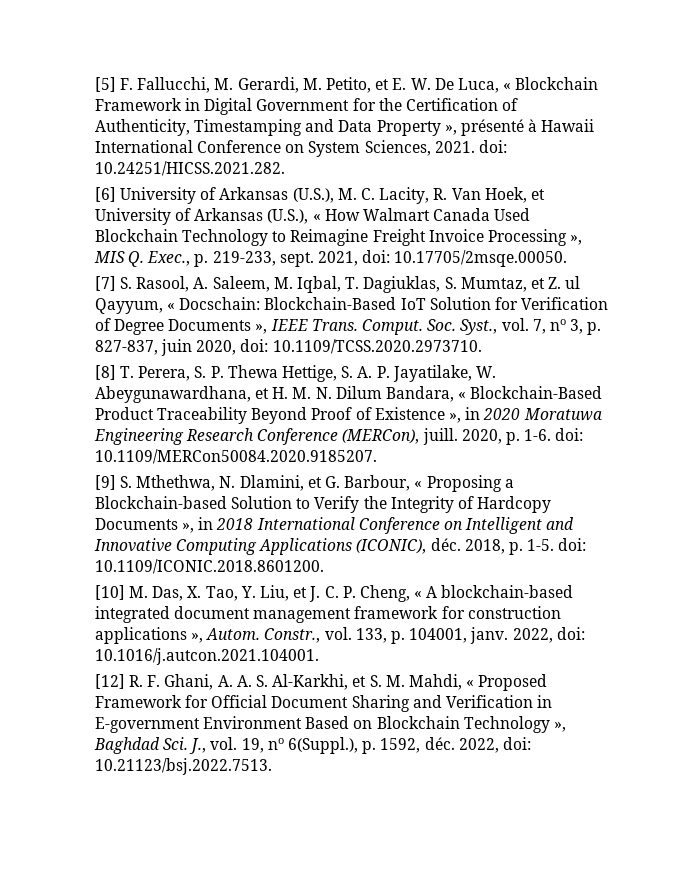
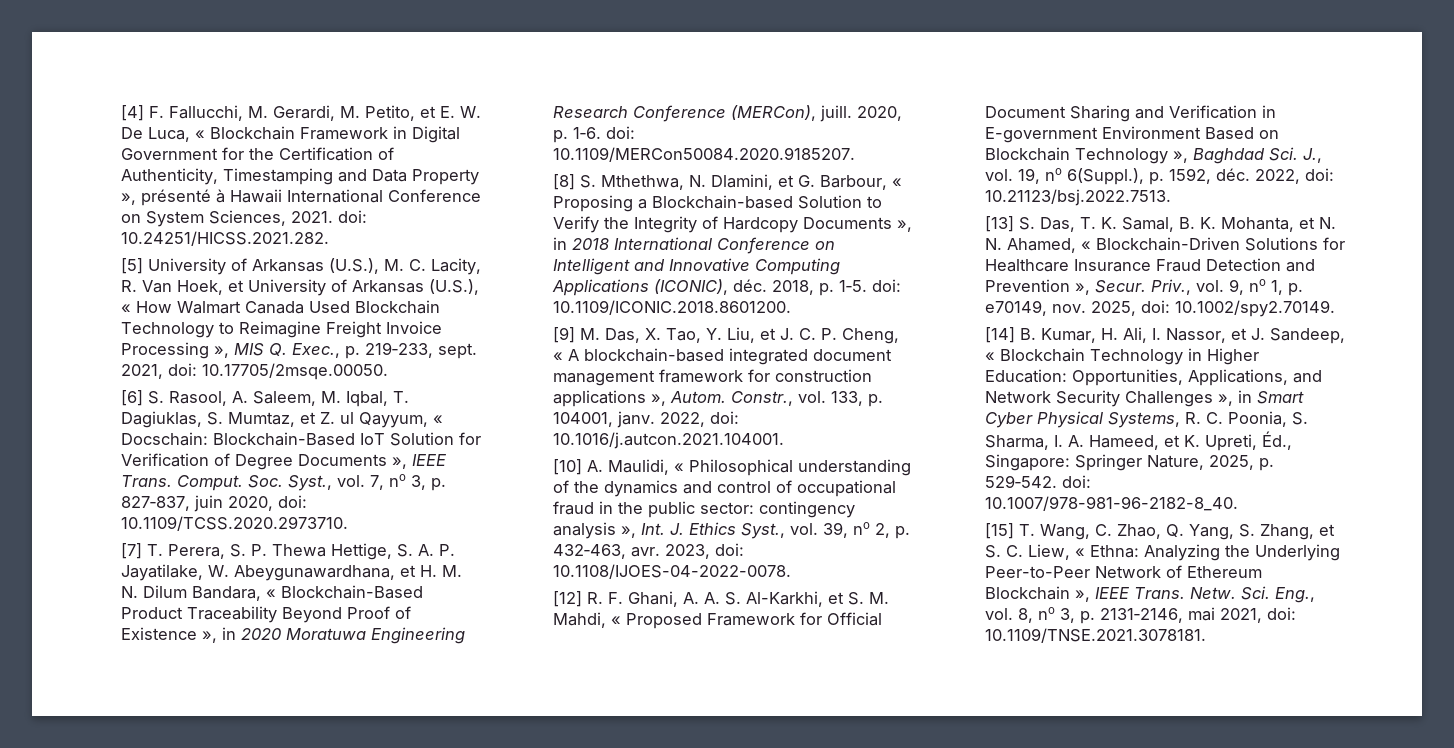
[94,77,116,92] [5] -> [121,105,145,121] [4]
[94,187,116,202] [6] -> [121,258,144,274] [5]
[94,276,116,291] [7] -> [121,390,144,406] [6]
[94,365,116,380] [8] -> [121,543,143,559] [7]
[94,475,116,490] [9] -> [553,174,576,190] [8]
[94,585,125,600] [10] -> [553,327,576,343] [9]
(319, 656) none -> [553,459,912,476] [553,480,897,497] [553,501,856,518] [553,522,911,539] [553,543,745,559] [553,564,792,579] // [10] A. Maulidi, « Philosophical understanding of the dynamics and control of occupational fraud in the public sector: contingency analysis », Int. J. Ethics Syst., vol. 39, no 2, p. 432‑463, avr. 2023, doi: 10.1108/IJOES-04-2022-0078.
(272, 766) none -> [985,216,1337,232] [985,237,1346,253] [985,258,1316,272] [985,279,1304,296] [985,300,1336,317] [985,327,1346,344] [985,348,1260,365] [985,369,1323,386] [985,390,1305,407] [985,411,1309,428] [985,431,1293,451] [985,454,1275,471] [985,475,1092,488] [985,496,1239,511] [985,523,1336,540] [985,544,1341,561] [985,565,1263,578] [985,586,1316,603] [985,607,1297,624] [985,628,1207,643] // [13] S. Das, T. K. Samal, B. K. Mohanta, et N. N. Ahamed, « Blockchain-Driven Solutions for Healthcare Insurance Fraud Detection and Prevention », Secur. Priv., vol. 9, no 1, p. e70149, nov. 2025, doi: 10.1002/spy2.70149. // [14] B. Kumar, H. Ali, I. Nassor, et J. Sandeep, « Blockchain Technology in Higher Education: Opportunities, Applications, and Network Security Challenges », in Smart Cyber Physical Systems, R. C. Poonia, S. Sharma, I. A. Hameed, et K. Upreti, Éd., Singapore: Springer Nature, 2025, p. 529‑542. doi: 10.1007/978-981-96-2182-8_40. // [15] T. Wang, C. Zhao, Q. Yang, S. Zhang, et S. C. Liew, « Ethna: Analyzing the Underlying Peer-to-Peer Network of Ethereum Blockchain », IEEE Trans. Netw. Sci. Eng., vol. 8, no 3, p. 2131‑2146, mai 2021, doi: 10.1109/TNSE.2021.3078181.

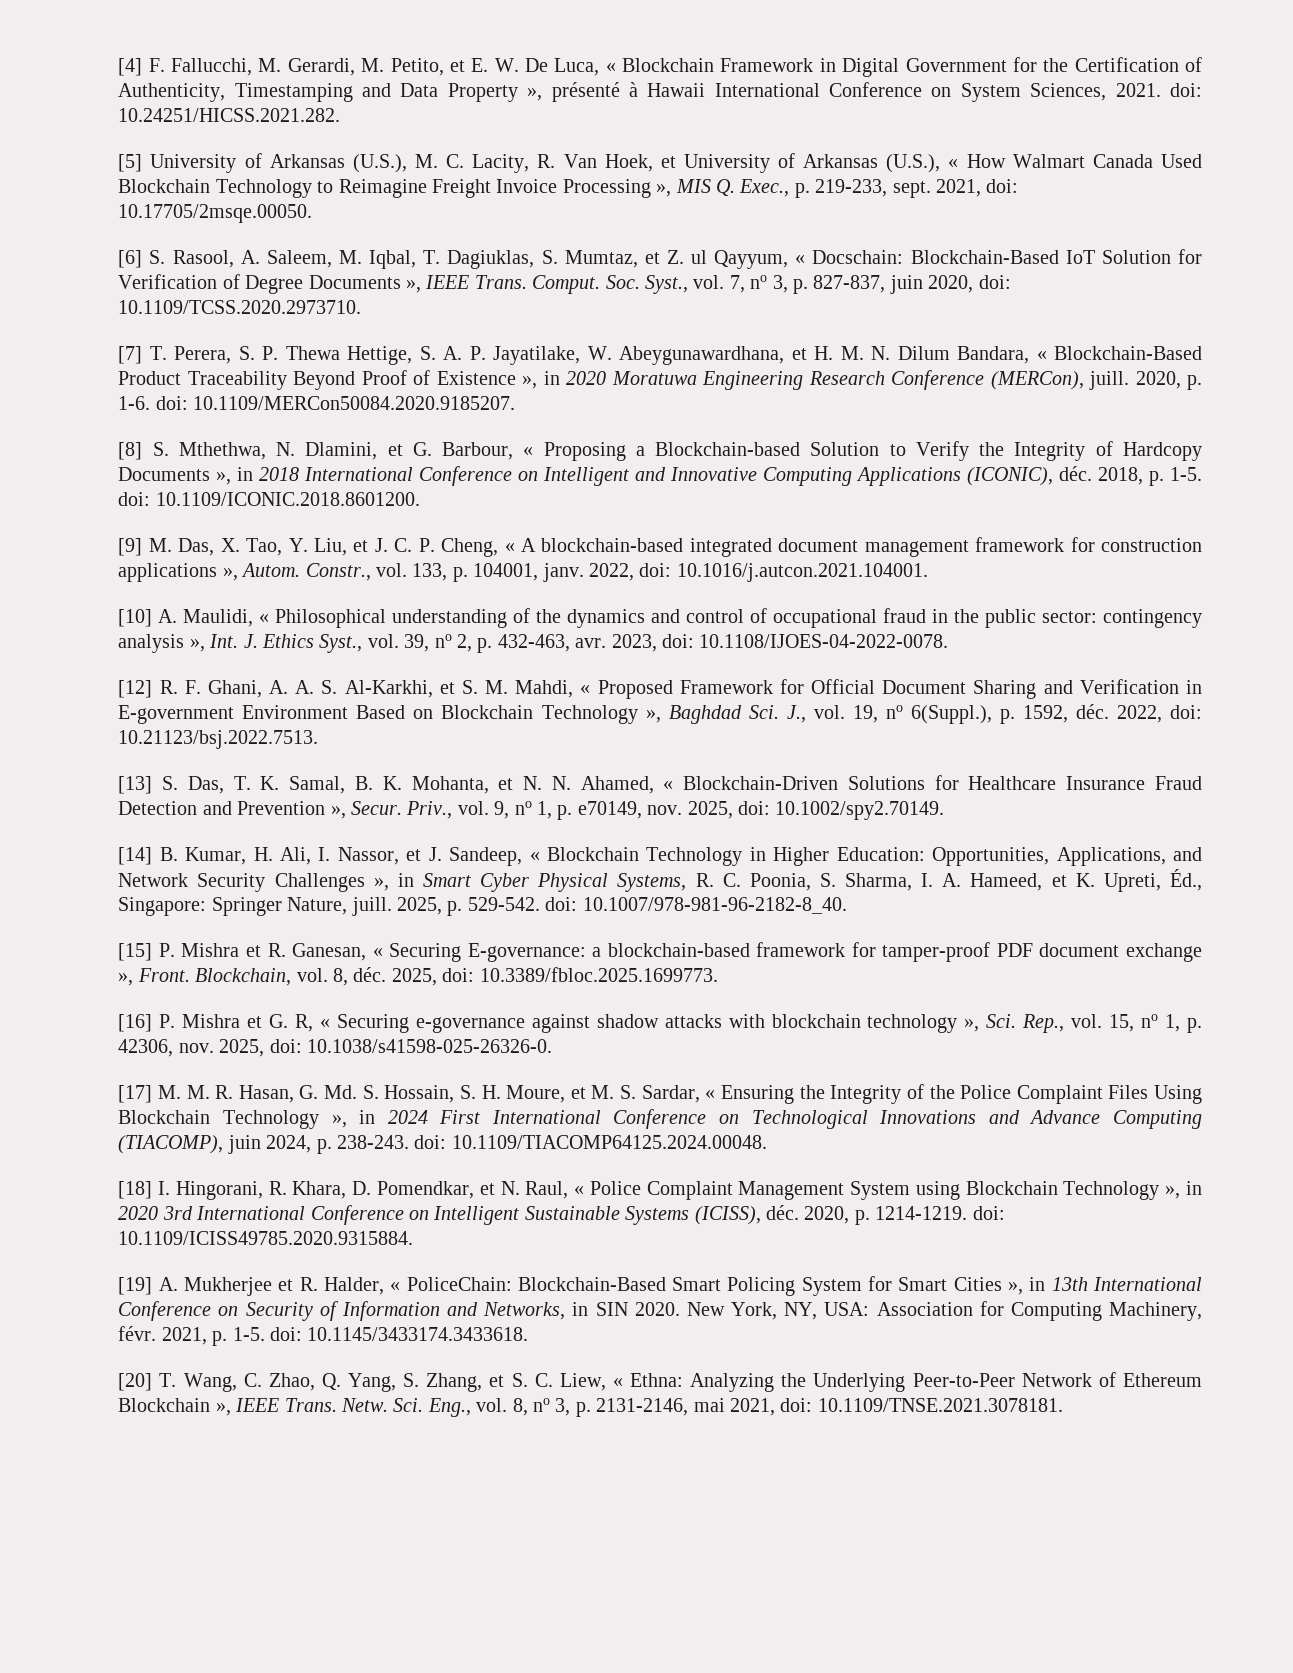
(1205, 462) none -> [351,897,392,916] juill.
(1015, 531) none -> [158,942,1202,962] [118,967,718,986] [118,1014,1202,1033] [118,1039,552,1057] [118,1084,1203,1104] [118,1109,1202,1129] [118,1135,767,1154] [118,1181,1202,1200] [118,1205,1005,1225] [118,1231,414,1245] [118,1276,1202,1296] [118,1301,1203,1321] [118,1326,529,1346] [118,1373,153,1391] P. Mishra et R. Ganesan, « Securing E-governance: a blockchain-based framework for tamper-proof PDF document exchange », Front. Blockchain, vol. 8, déc. 2025, doi: 10.3389/fbloc.2025.1699773. // [16] P. Mishra et G. R, « Securing e-governance against shadow attacks with blockchain technology », Sci. Rep., vol. 15, no 1, p. 42306, nov. 2025, doi: 10.1038/s41598-025-26326-0. // [17] M. M. R. Hasan, G. Md. S. Hossain, S. H. Moure, et M. S. Sardar, « Ensuring the Integrity of the Police Complaint Files Using Blockchain Technology », in 2024 First International Conference on Technological Innovations and Advance Computing (TIACOMP), juin 2024, p. 238‑243. doi: 10.1109/TIACOMP64125.2024.00048. // [18] I. Hingorani, R. Khara, D. Pomendkar, et N. Raul, « Police Complaint Management System using Blockchain Technology », in 2020 3rd International Conference on Intelligent Sustainable Systems (ICISS), déc. 2020, p. 1214‑1219. doi: 10.1109/ICISS49785.2020.9315884. // [19] A. Mukherjee et R. Halder, « PoliceChain: Blockchain-Based Smart Policing System for Smart Cities », in 13th International Conference on Security of Information and Networks, in SIN 2020. New York, NY, USA: Association for Computing Machinery, févr. 2021, p. 1‑5. doi: 10.1145/3433174.3433618. // [20]

